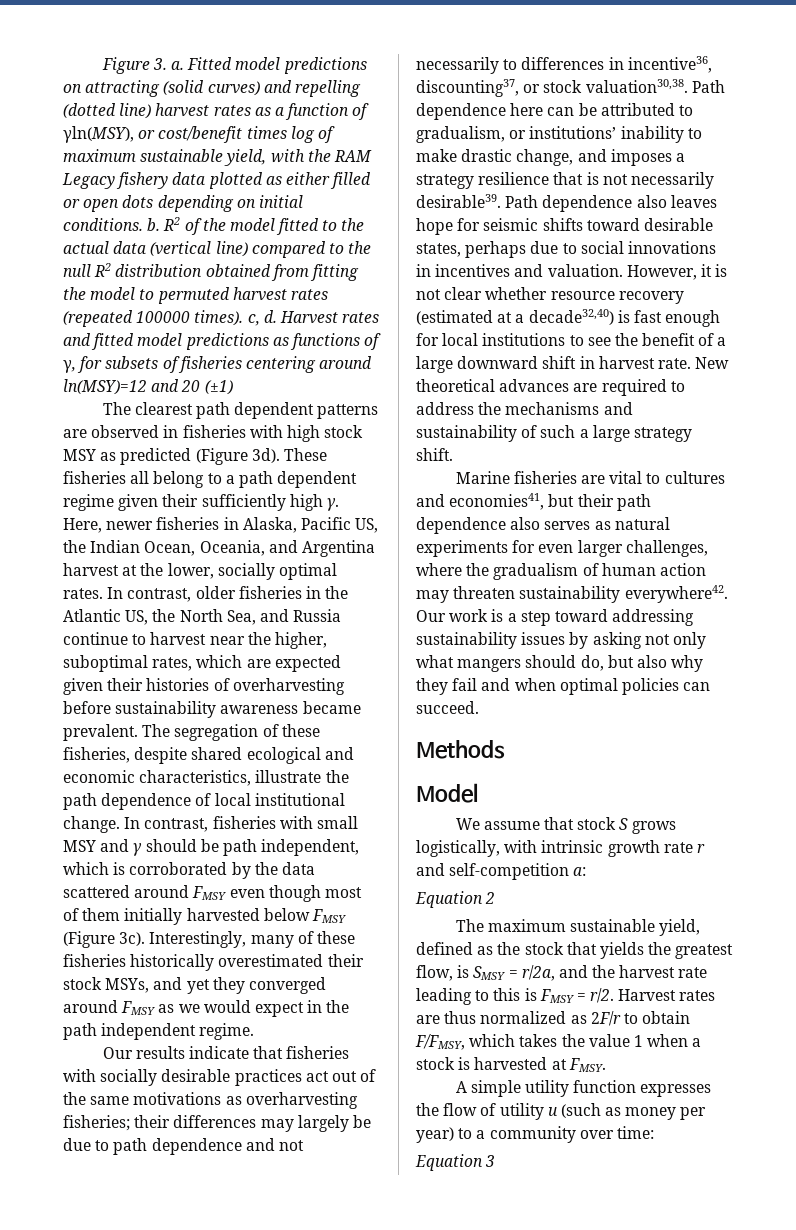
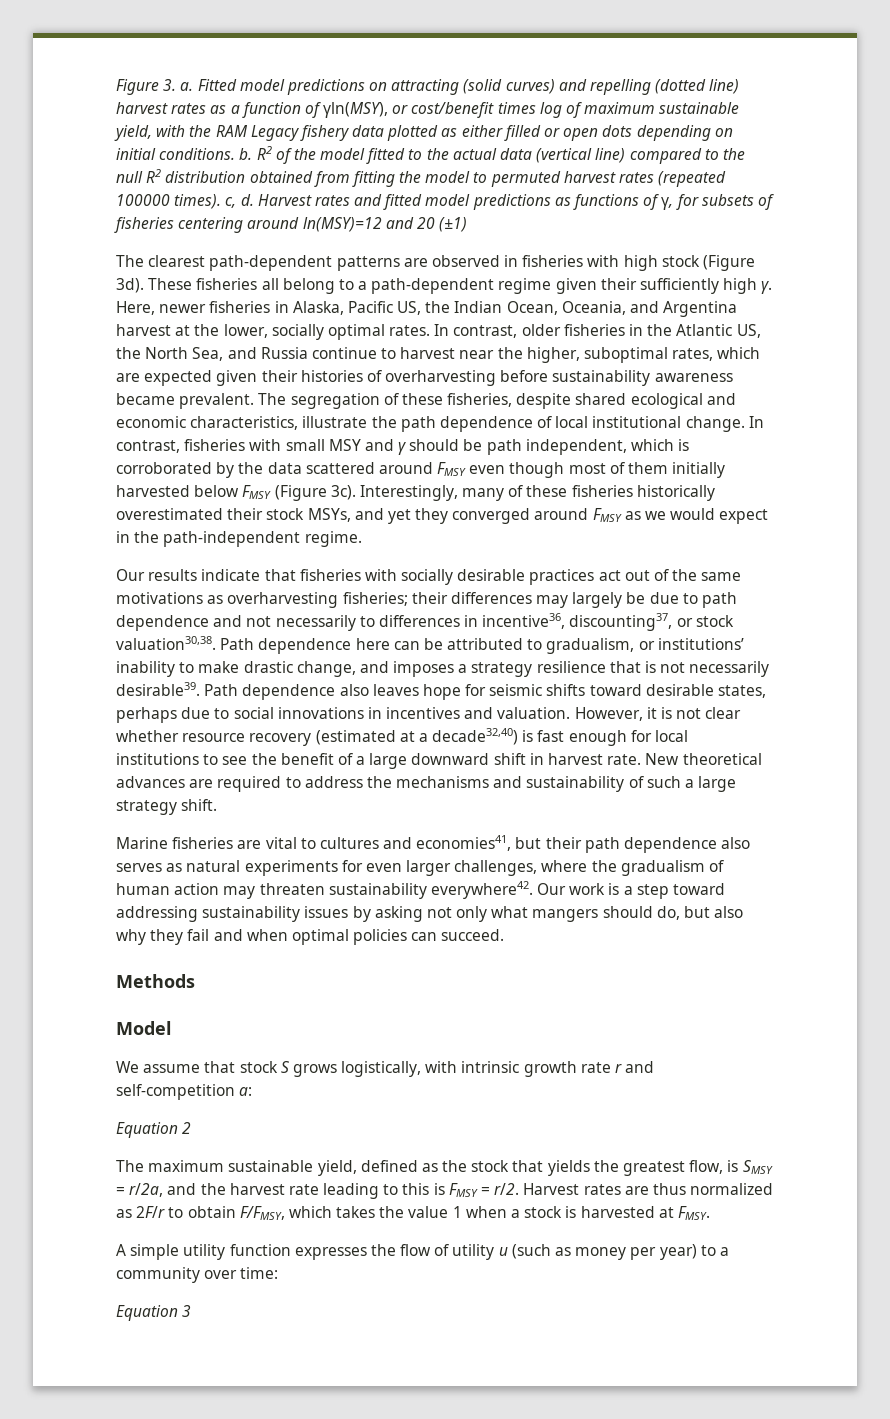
[195,402,315,419] path dependent -> [209,255,333,271] path-dependent
[63,448,192,465] MSY as predicted -> (700, 261) none
[238,471,358,488] path dependent -> [371,278,495,294] path-dependent
[63,1023,197,1040] path independent -> [163,531,301,547] path-independent

